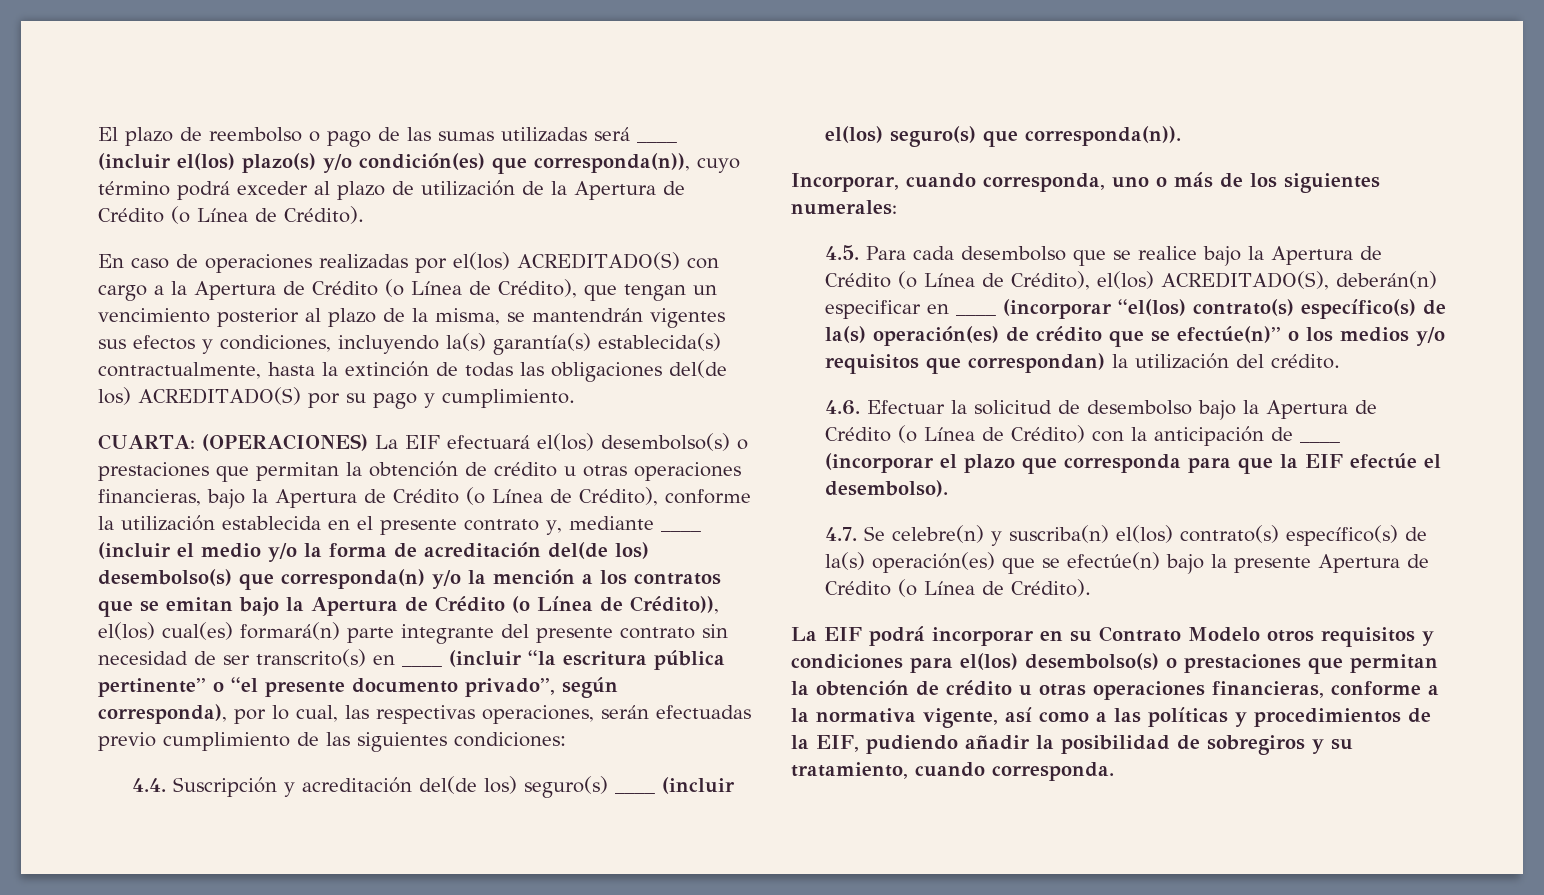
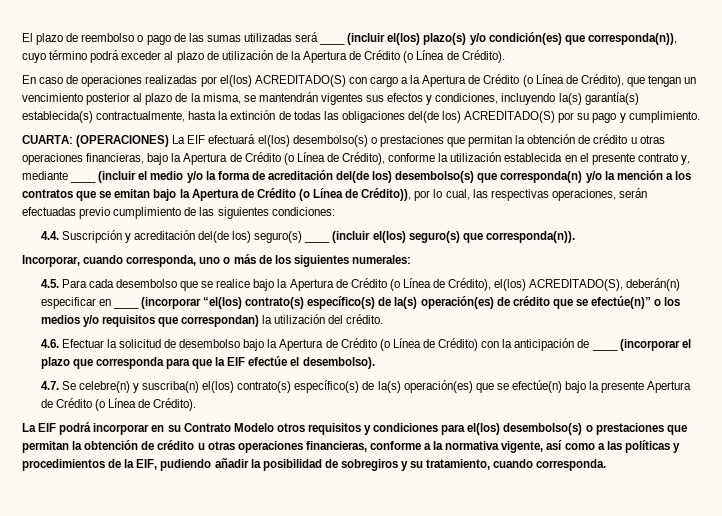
[98,622,728,644] [98,649,395,667] [402,650,725,670] [98,677,618,698] [98,704,227,724] el(los) cual(es) formará(n) parte integrante del presente contrato sin necesidad de ser transcrito(s) en ____ (incluir “la escritura pública pertinente” o “el presente documento privado”, según corresponda), -> (412, 194) none

